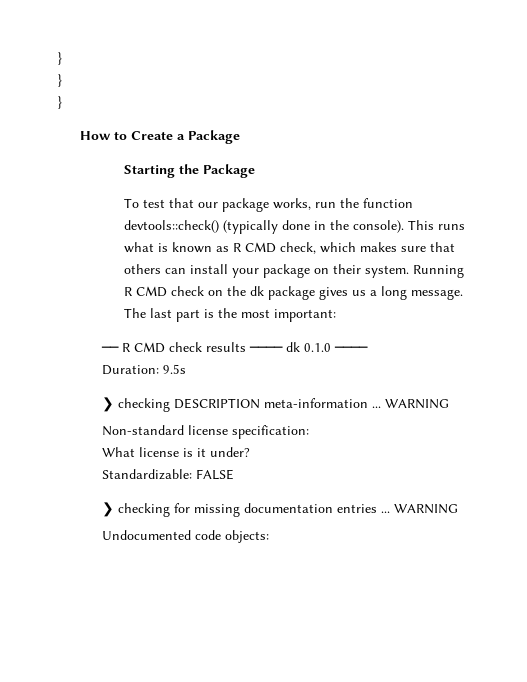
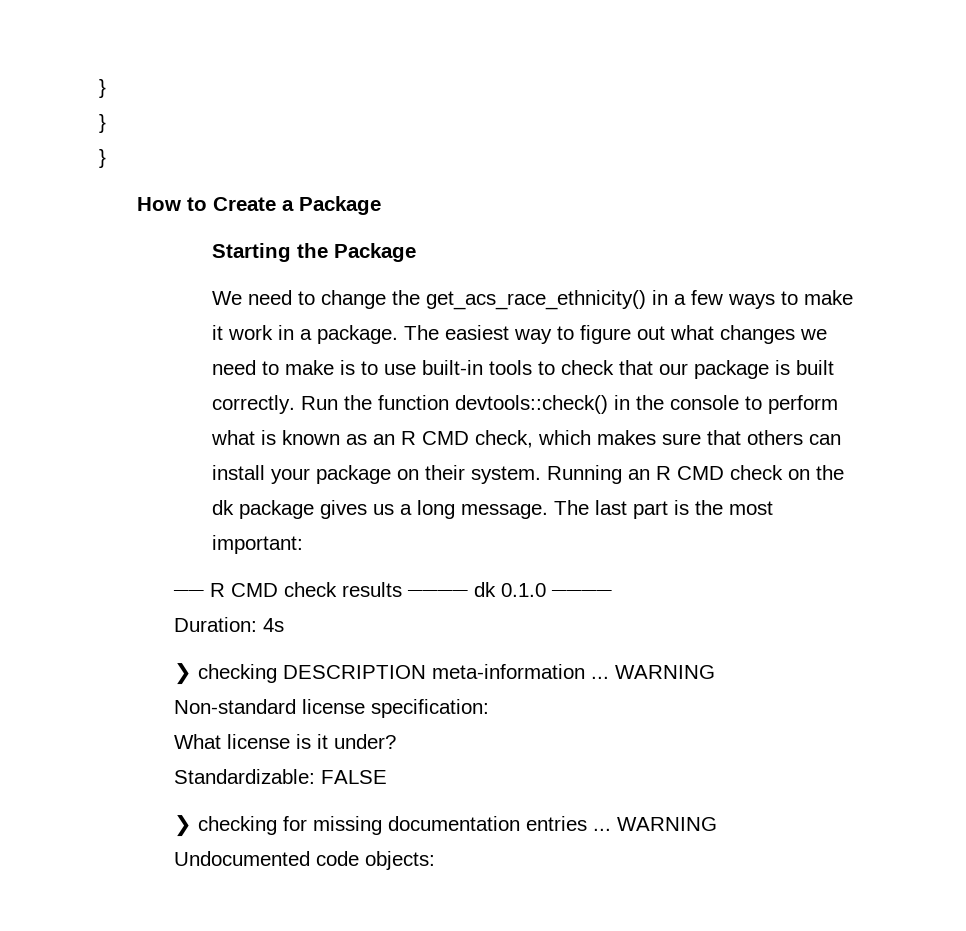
[124,198,414,212] [124,220,466,234] To test that our package works, run the function devtools::check() (typically done in the console). This runs -> [211,290,853,310] [211,325,827,344] [211,360,834,379] [211,395,838,414] We need to change the get_acs_race_ethnicity() in a few ways to make it work in a package. The easiest way to figure out what changes we need to make is to use built-in tools to check that our package is built correctly. Run the function devtools::check() in the console to perform
(230, 249) none -> [372,434,395,445] an
(465, 271) none -> [627,469,650,480] an
[163,364,187,374] 9.5s -> [263,618,285,632] 4s

